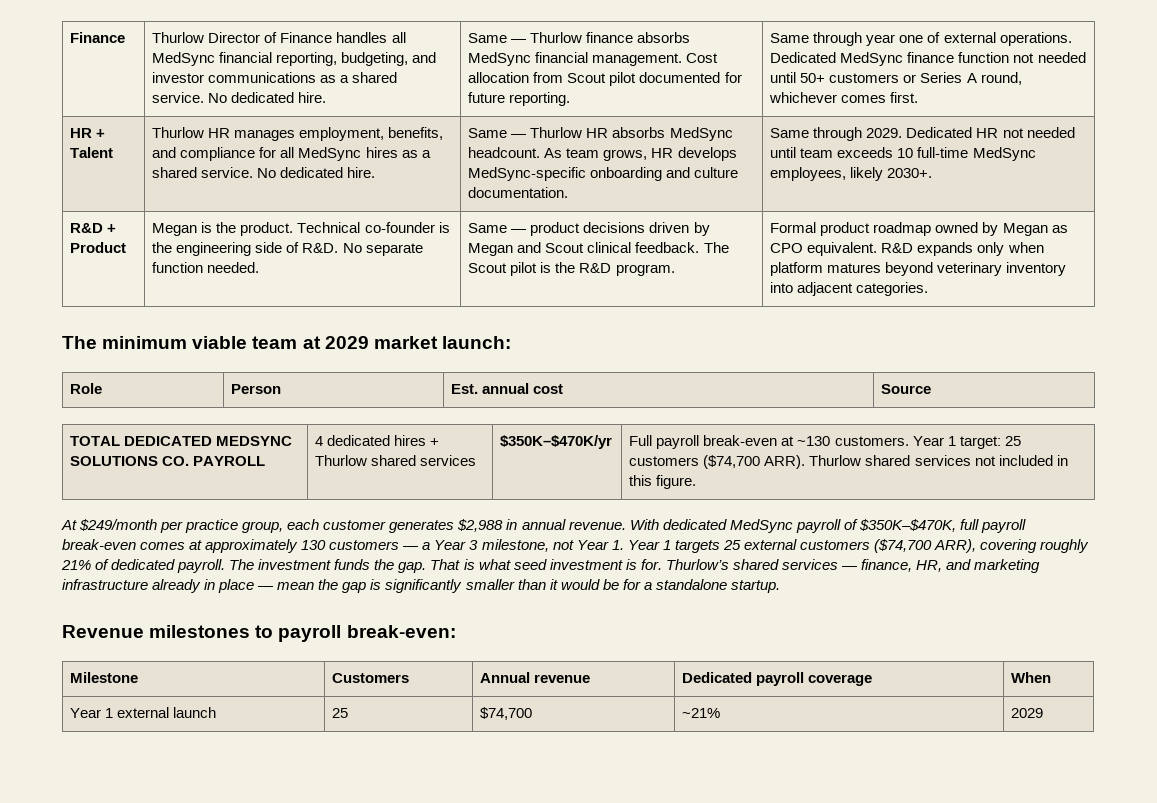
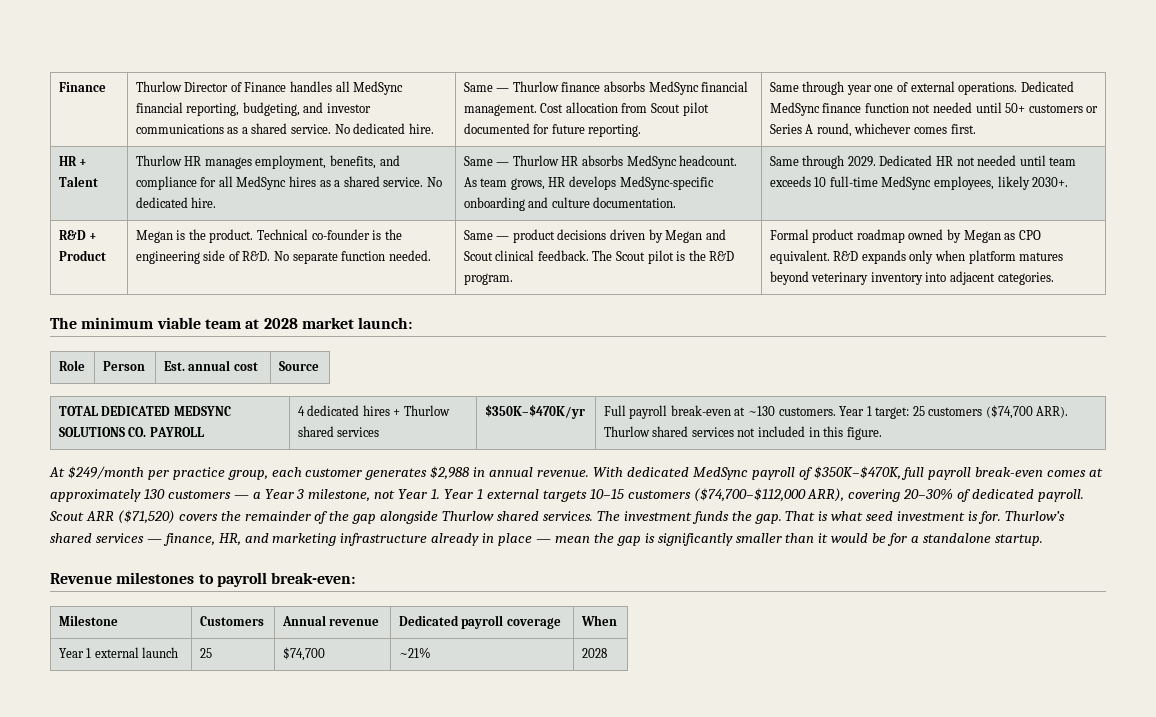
[324,336,369,349] 2029 -> [263,318,298,329] 2028
[674,539,1090,553] [61,559,226,573] targets 25 external customers ($74,700 ARR), covering roughly 21% of dedicated payroll. -> [486,488,1085,502] [49,510,593,524] external targets 10–15 customers ($74,700–$112,000 ARR), covering 20–30% of dedicated payroll. Scout ARR ($71,520) covers the remainder of the gap alongside Thurlow shared services.
[1011,708,1044,718] 2029 -> [581,648,607,658] 2028

